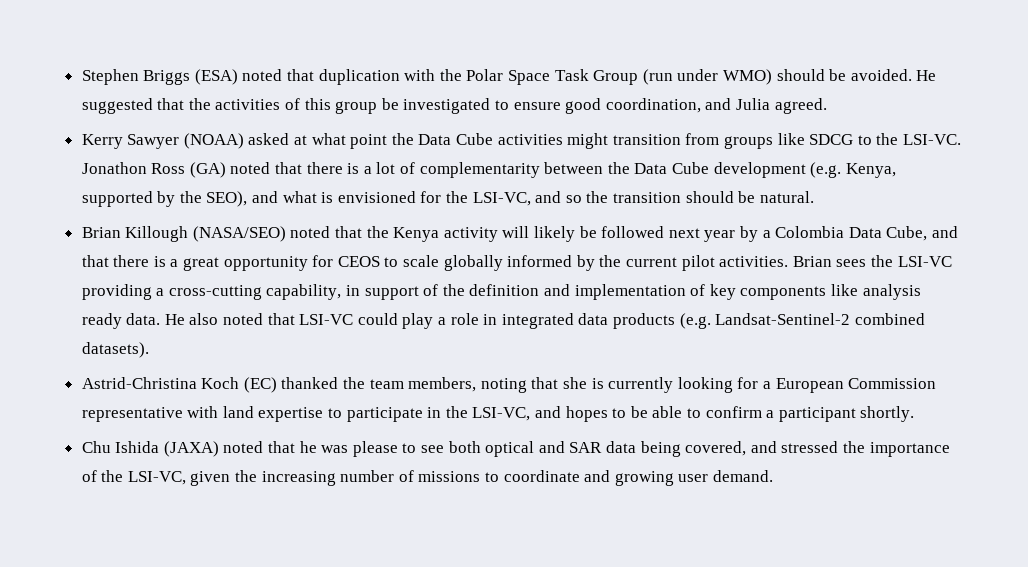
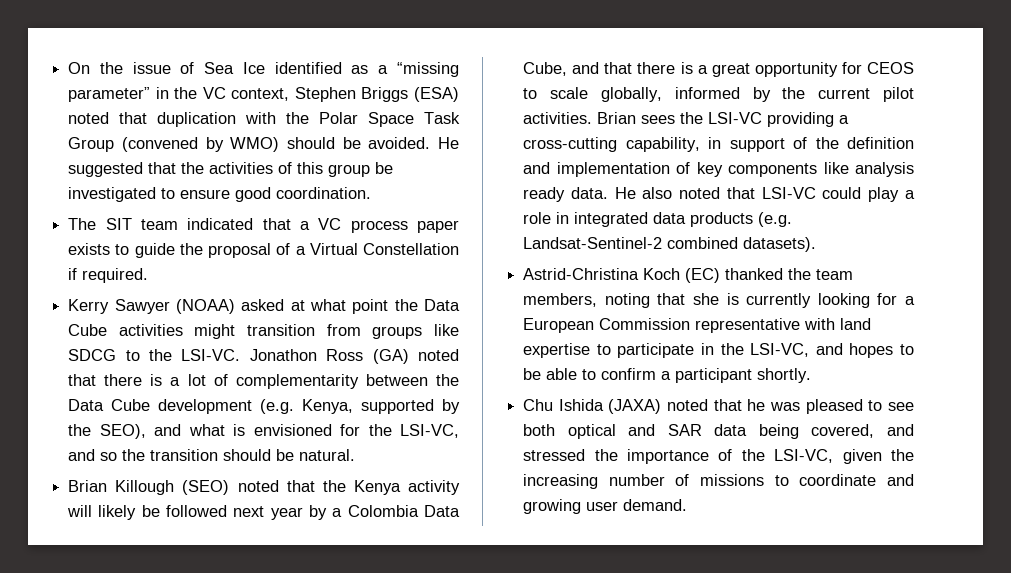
(81, 77) none -> [68,62,460,77] [68,87,290,102] On the issue of Sea Ice identified as a “missing parameter” in the VC context,
[642,69,719,85] (run under -> [121,137,224,152] (convened by
[605,98,827,114] coordination, and Julia agreed. -> [276,187,372,199] [68,218,459,233] [68,243,459,258] [68,268,149,283] coordination. // The SIT team indicated that a VC process paper exists to guide the proposal of a Virtual Constellation if required.
[192,226,286,242] (NASA/SEO) -> [182,480,230,495] (SEO)
[443,255,503,271] globally -> [600,87,662,102] globally,
[352,441,398,457] please -> [805,399,863,414] pleased

